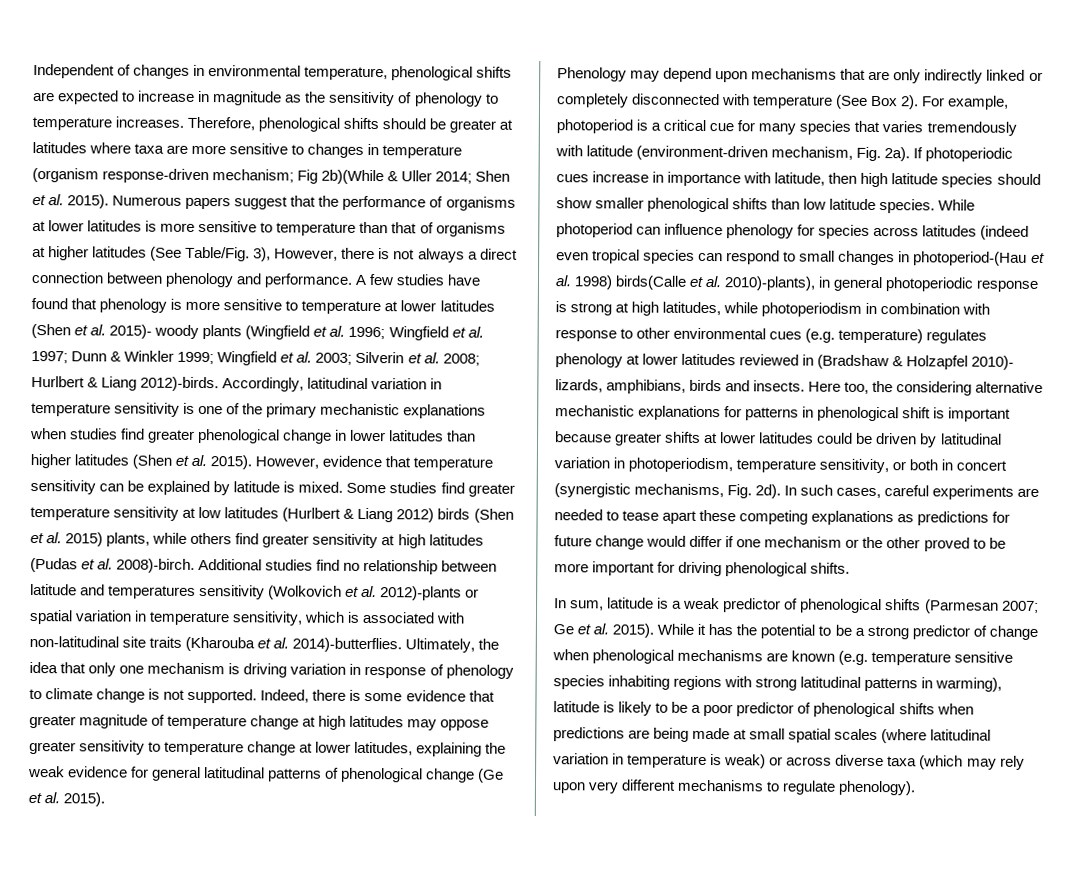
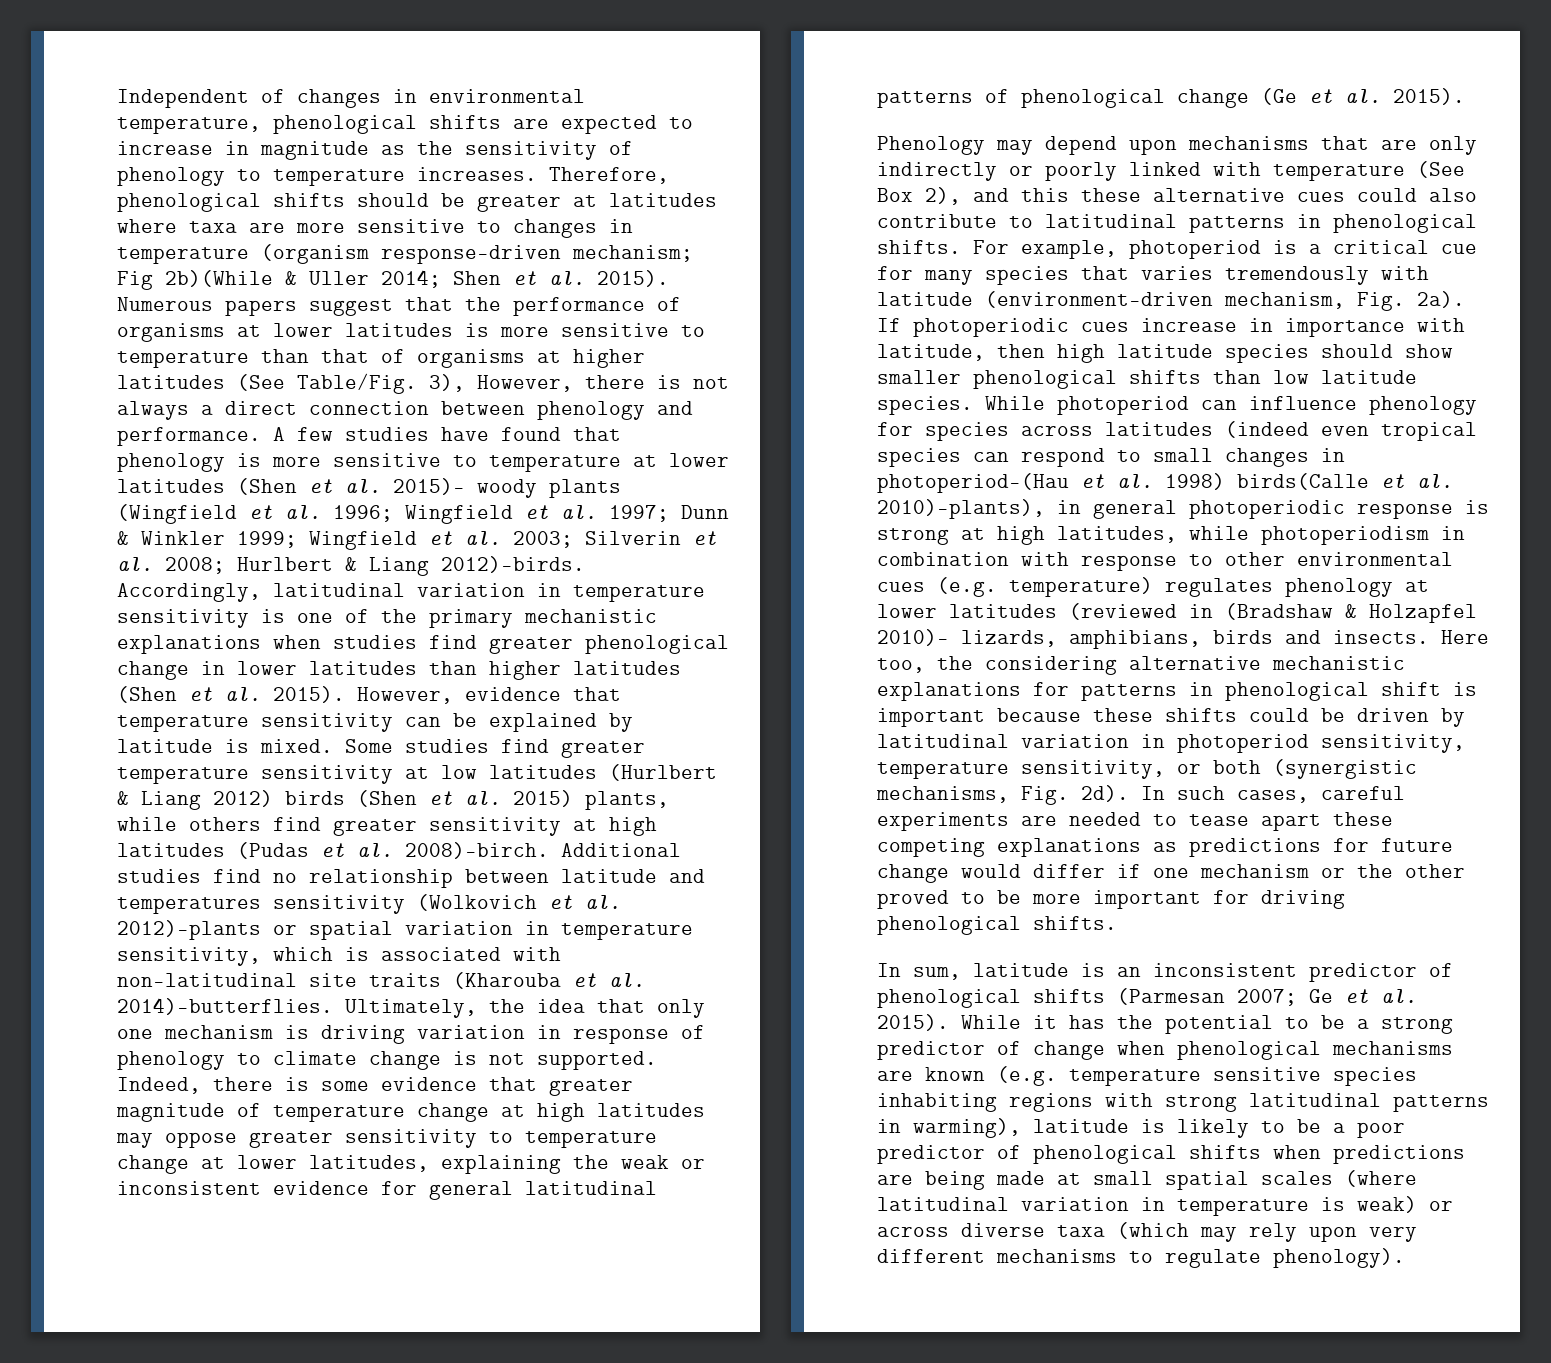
(65, 771) none -> [681,1159,705,1169] [117,1181,261,1195] or inconsistent
[986,69,1043,81] [557,93,920,110] linked or completely disconnected with temperature (See Box 2). -> [1009,161,1465,181] [877,187,1477,205] [877,214,1477,233] [877,240,961,254] or poorly linked with temperature (See Box 2), and this these alternative cues could also contribute to latitudinal patterns in phenological shifts.
[739,354,800,366] reviewed -> [1069,603,1177,620] (reviewed
[614,431,815,446] greater shifts at lower latitudes -> [1093,708,1237,722] these shifts
[628,457,734,473] photoperiodism, -> [1177,734,1465,753] photoperiod sensitivity,
[941,459,1008,471] in concert -> (1261, 767) none
[672,597,721,610] a weak -> [1117,963,1297,977] an inconsistent

